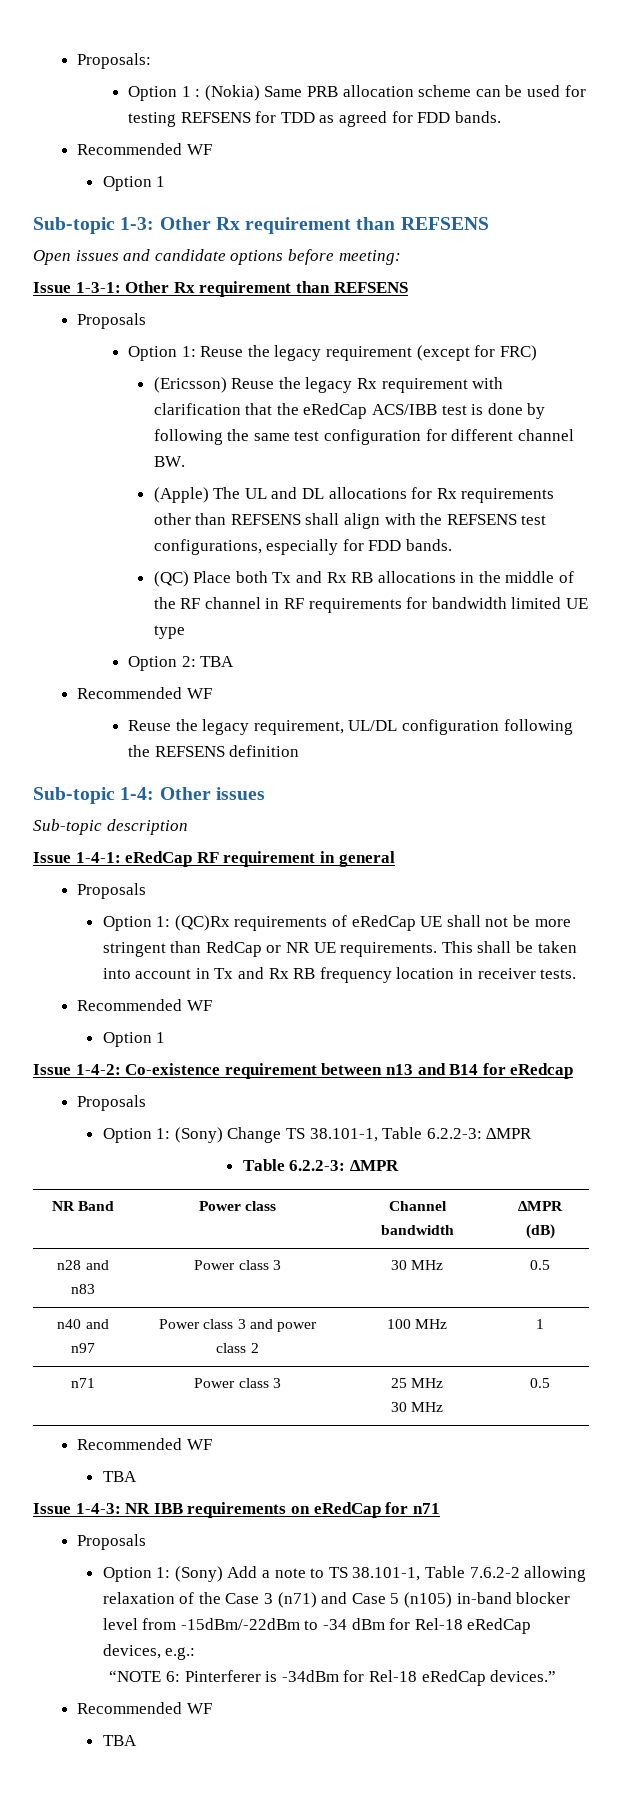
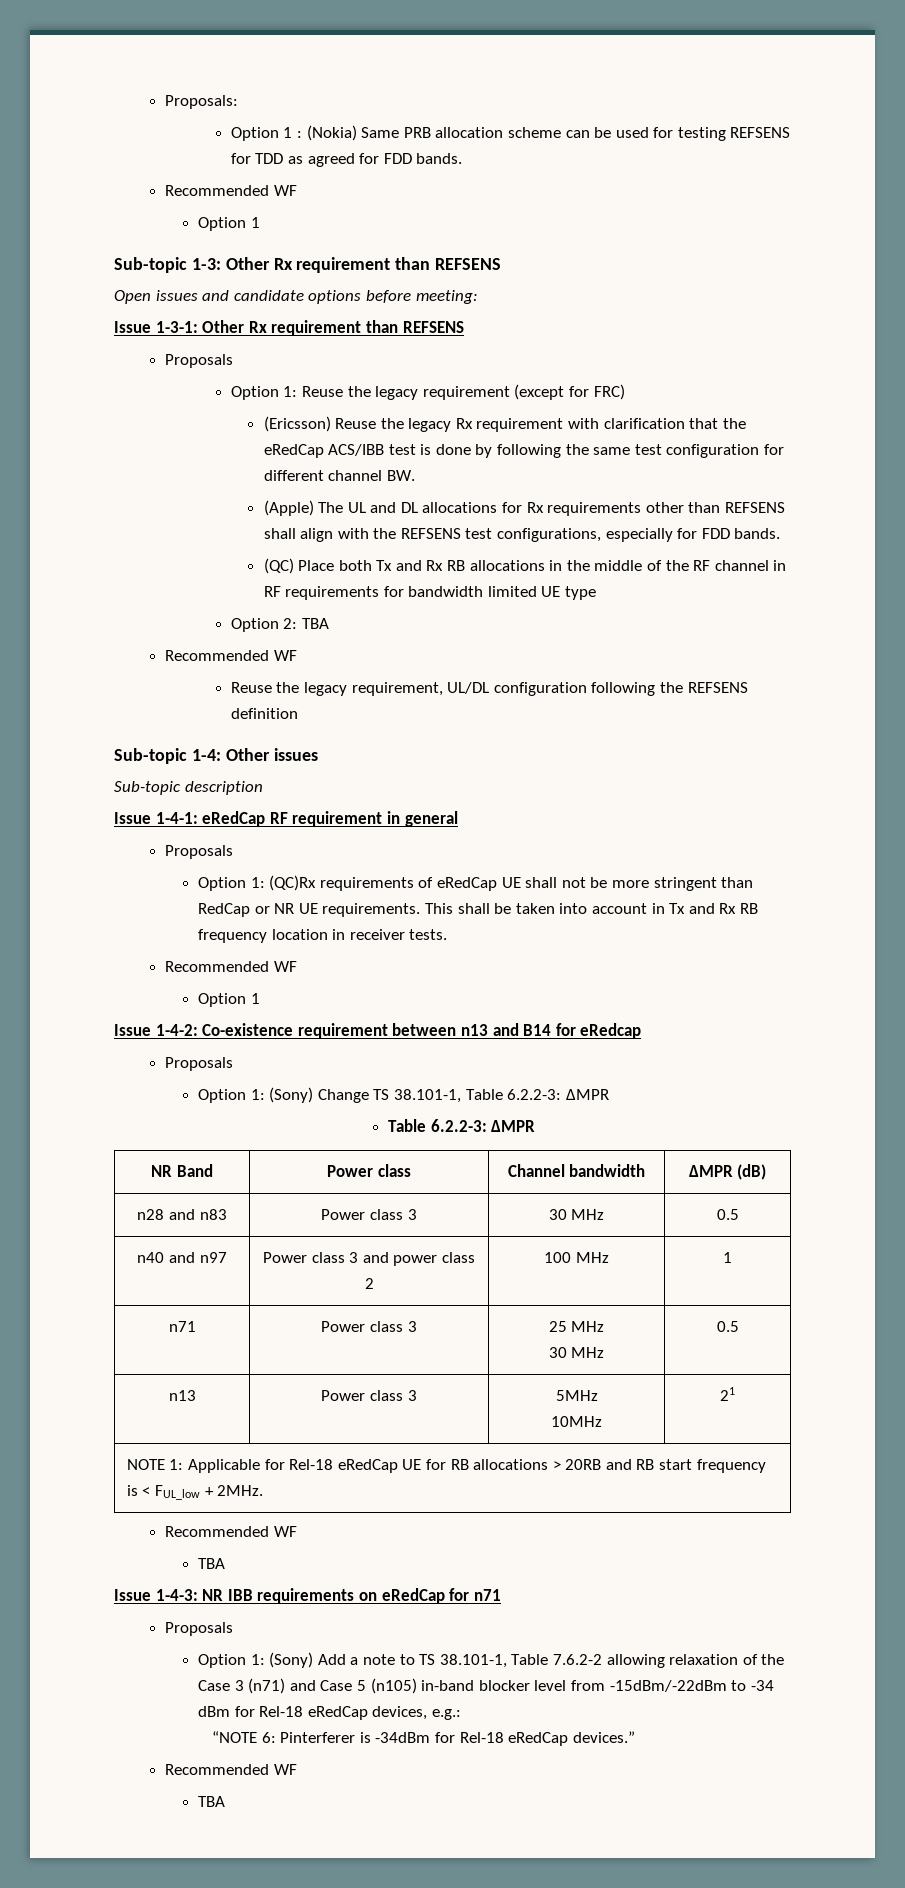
(550, 1383) none -> [168,1390,196,1401] [321,1390,417,1401] [555,1390,598,1401] [551,1416,602,1427] [720,1387,735,1401] [126,1459,766,1473] [126,1485,264,1500] // n13 | Power class 3 | 5MHz // 10MHz | 21 // NOTE 1: Applicable for Rel-18 eRedCap UE for RB allocations > 20RB and RB start frequency is < FUL_low + 2MHz.

